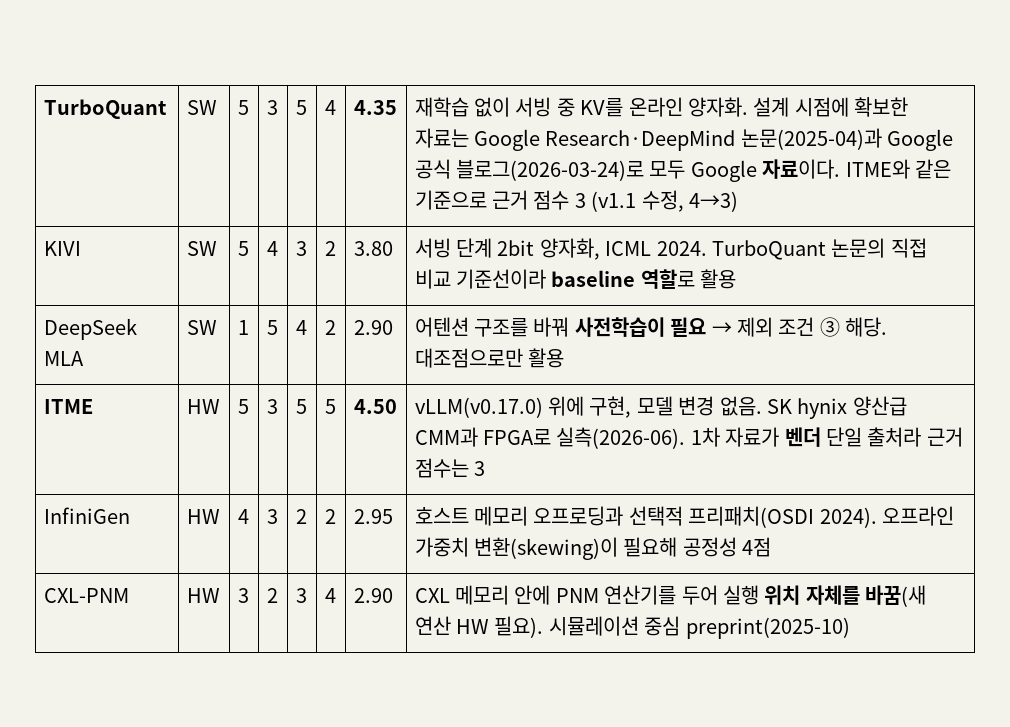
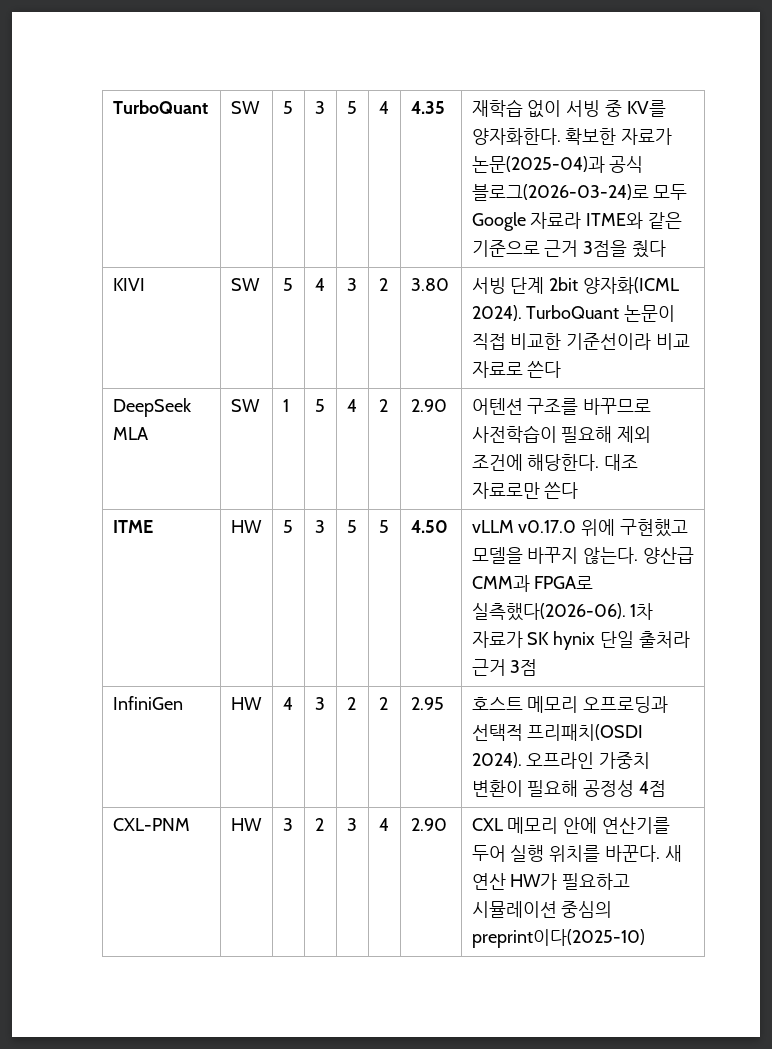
[628,97,909,117] [414,128,954,151] 온라인 양자화. 설계 시점에 확보한 자료는 Google Research·DeepMind 논문(2025-04)과 Google -> [471,128,673,145] [471,156,605,173] 양자화한다. 확보한 자료가 논문(2025-04)과
[762,159,841,179] 자료이다. -> [530,212,582,229] 자료라
[533,190,738,212] 점수 3 (v1.1 수정, 4→3) -> [583,240,667,258] 3점을 줬다
[539,238,927,260] [414,269,737,289] 양자화, ICML 2024. TurboQuant 논문의 직접 비교 기준선이라 baseline 역할로 활용 -> [583,277,680,294] [471,305,676,322] [471,333,691,350] [471,361,562,378] 양자화(ICML 2024). TurboQuant 논문이 직접 비교한 기준선이라 비교 자료로 쓴다
[533,317,888,337] [414,348,564,368] 바꿔 사전학습이 필요 → 제외 조건 ③ 해당. 대조점으로만 활용 -> [583,398,652,415] [471,425,652,443] [471,454,639,471] [471,482,579,499] 바꾸므로 사전학습이 필요해 제외 조건에 해당한다. 대조 자료로만 쓴다
[414,396,848,419] vLLM(v0.17.0) 위에 구현, 모델 변경 없음. SK hynix -> [471,519,689,537] [471,547,639,564] vLLM v0.17.0 위에 구현했고 모델을 바꾸지 않는다.
[556,427,686,449] 실측(2026-06). -> [471,603,626,621] 실측했다(2026-06).
[784,427,821,447] 벤더 -> [527,631,596,650] SK hynix
[414,458,485,478] 점수는 3 -> [510,659,538,676] 3점
[473,537,618,560] 변환(skewing)이 -> [471,780,523,797] 변환이
[555,588,599,603] PNM -> (598, 825) none
[764,585,927,607] [414,616,850,639] 위치 자체를 바꿈(새 연산 HW 필요). 시뮬레이션 중심 preprint(2025-10) -> [549,845,683,862] [471,873,631,890] [471,901,613,918] [471,929,645,948] 위치를 바꾼다. 새 연산 HW가 필요하고 시뮬레이션 중심의 preprint이다(2025-10)

